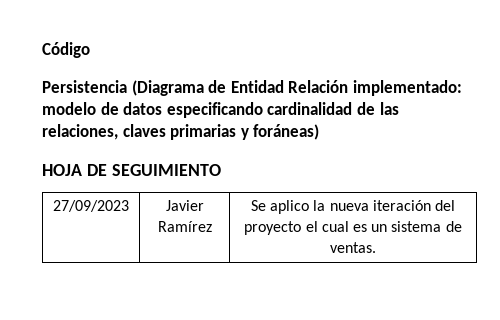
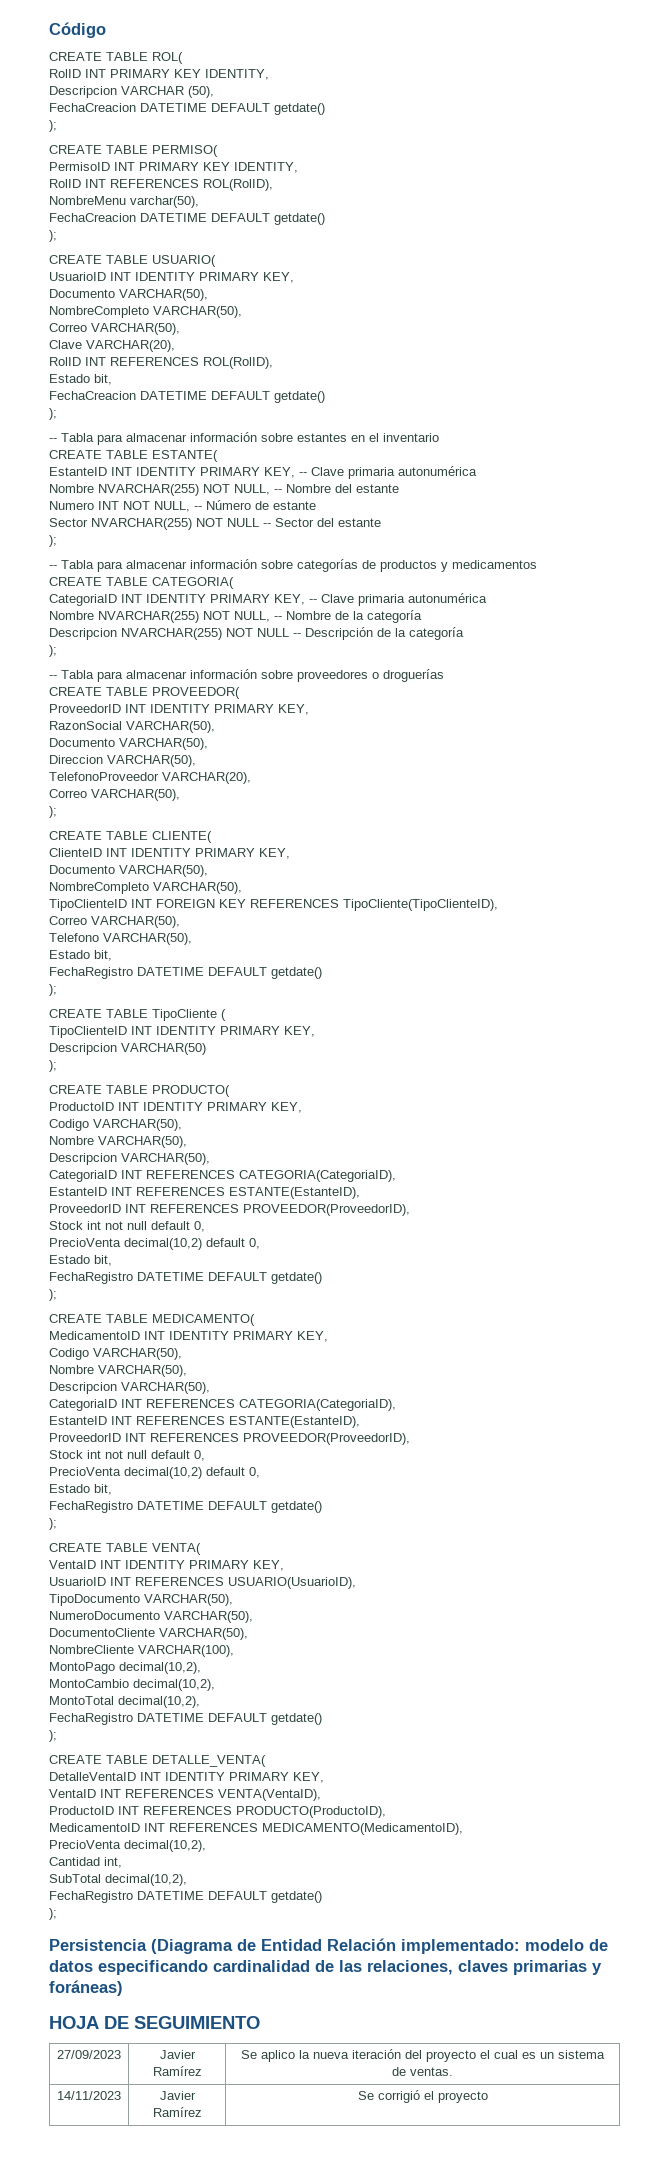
(90, 50) none -> [49,52,183,64] [49,69,269,80] [49,86,214,98] [49,103,325,115] [49,120,57,132] [49,145,218,157] [49,162,298,173] [49,179,273,191] [49,196,199,208] [49,213,325,225] [49,230,57,242] [49,255,216,267] [49,272,294,283] [49,289,208,301] [49,306,242,318] [49,323,180,335] [49,340,175,352] [49,357,273,369] [49,374,112,385] [49,391,325,403] [49,408,57,420] [49,432,439,445] [49,450,218,462] [49,466,477,479] [49,484,399,496] [49,500,316,512] [49,518,381,530] [49,535,57,547] [49,559,537,572] [49,577,234,589] [49,593,487,606] [49,610,422,623] [49,627,464,640] [49,645,57,657] [49,669,444,682] [49,687,240,699] [49,704,309,715] [49,721,215,733] [49,738,208,750] [49,755,196,767] [49,772,251,784] [49,789,180,801] [49,806,57,818] [49,831,212,843] [49,848,290,859] [49,865,208,877] [49,882,242,894] [49,899,498,911] [49,916,180,928] [49,933,192,945] [49,950,112,961] [49,967,322,979] [49,984,57,996] [49,1009,226,1021] [49,1026,315,1038] [49,1043,206,1055] [49,1060,57,1072] [49,1085,230,1097] [49,1102,302,1113] [49,1119,182,1131] [49,1136,187,1148] [49,1153,210,1165] [49,1170,396,1182] [49,1187,360,1199] [49,1204,410,1216] [49,1221,205,1232] [49,1238,260,1250] [49,1255,112,1266] [49,1272,322,1284] [49,1289,57,1301] [49,1314,255,1326] [49,1331,328,1342] [49,1348,182,1360] [49,1365,187,1377] [49,1382,210,1394] [49,1399,396,1411] [49,1416,360,1428] [49,1433,410,1445] [49,1450,205,1461] [49,1467,260,1479] [49,1484,112,1495] [49,1501,322,1513] [49,1518,57,1530] [49,1543,201,1555] [49,1560,284,1571] [49,1577,356,1589] [49,1594,233,1606] [49,1611,253,1623] [49,1628,248,1640] [49,1645,234,1657] [49,1662,201,1674] [49,1679,215,1691] [49,1696,200,1708] [49,1713,322,1725] [49,1730,57,1742] [49,1755,266,1767] [49,1772,324,1783] [49,1789,321,1801] [49,1806,386,1818] [49,1823,463,1835] [49,1840,206,1852] [49,1857,122,1868] [49,1874,187,1886] [49,1891,322,1903] [49,1908,57,1920] // CREATE TABLE ROL( // RolID INT PRIMARY KEY IDENTITY, // Descripcion VARCHAR (50), // FechaCreacion DATETIME DEFAULT getdate() // ); // CREATE TABLE PERMISO( // PermisoID INT PRIMARY KEY IDENTITY, // RolID INT REFERENCES ROL(RolID), // NombreMenu varchar(50), // FechaCreacion DATETIME DEFAULT getdate() // ); // CREATE TABLE USUARIO( // UsuarioID INT IDENTITY PRIMARY KEY, // Documento VARCHAR(50), // NombreCompleto VARCHAR(50), // Correo VARCHAR(50), // Clave VARCHAR(20), // RolID INT REFERENCES ROL(RolID), // Estado bit, // FechaCreacion DATETIME DEFAULT getdate() // ); // -- Tabla para almacenar información sobre estantes en el inventario // CREATE TABLE ESTANTE( // EstanteID INT IDENTITY PRIMARY KEY, -- Clave primaria autonumérica // Nombre NVARCHAR(255) NOT NULL, -- Nombre del estante // Numero INT NOT NULL, -- Número de estante // Sector NVARCHAR(255) NOT NULL -- Sector del estante // ); // -- Tabla para almacenar información sobre categorías de productos y medicamentos // CREATE TABLE CATEGORIA( // CategoriaID INT IDENTITY PRIMARY KEY, -- Clave primaria autonumérica // Nombre NVARCHAR(255) NOT NULL, -- Nombre de la categoría // Descripcion NVARCHAR(255) NOT NULL -- Descripción de la categoría // ); // -- Tabla para almacenar información sobre proveedores o droguerías // CREATE TABLE PROVEEDOR( // ProveedorID INT IDENTITY PRIMARY KEY, // RazonSocial VARCHAR(50), // Documento VARCHAR(50), // Direccion VARCHAR(50), // TelefonoProveedor VARCHAR(20), // Correo VARCHAR(50), // ); // CREATE TABLE CLIENTE( // ClienteID INT IDENTITY PRIMARY KEY, // Documento VARCHAR(50), // NombreCompleto VARCHAR(50), // TipoClienteID INT FOREIGN KEY REFERENCES TipoCliente(TipoClienteID), // Correo VARCHAR(50), // Telefono VARCHAR(50), // Estado bit, // FechaRegistro DATETIME DEFAULT getdate() // ); // CREATE TABLE TipoCliente ( // TipoClienteID INT IDENTITY PRIMARY KEY, // Descripcion VARCHAR(50) // ); // CREATE TABLE PRODUCTO( // ProductoID INT IDENTITY PRIMARY KEY, // Codigo VARCHAR(50), // Nombre VARCHAR(50), // Descripcion VARCHAR(50), // CategoriaID INT REFERENCES CATEGORIA(CategoriaID), // EstanteID INT REFERENCES ESTANTE(EstanteID), // ProveedorID INT REFERENCES PROVEEDOR(ProveedorID), // Stock int not null default 0, // PrecioVenta decimal(10,2) default 0, // Estado bit, // FechaRegistro DATETIME DEFAULT getdate() // ); // CREATE TABLE MEDICAMENTO( // MedicamentoID INT IDENTITY PRIMARY KEY, // Codigo VARCHAR(50), // Nombre VARCHAR(50), // Descripcion VARCHAR(50), // CategoriaID INT REFERENCES CATEGORIA(CategoriaID), // EstanteID INT REFERENCES ESTANTE(EstanteID), // ProveedorID INT REFERENCES PROVEEDOR(ProveedorID), // Stock int not null default 0, // PrecioVenta decimal(10,2) default 0, // Estado bit, // FechaRegistro DATETIME DEFAULT getdate() // ); // CREATE TABLE VENTA( // VentaID INT IDENTITY PRIMARY KEY, // UsuarioID INT REFERENCES USUARIO(UsuarioID), // TipoDocumento VARCHAR(50), // NumeroDocumento VARCHAR(50), // DocumentoCliente VARCHAR(50), // NombreCliente VARCHAR(100), // MontoPago decimal(10,2), // MontoCambio decimal(10,2), // MontoTotal decimal(10,2), // FechaRegistro DATETIME DEFAULT getdate() // ); // CREATE TABLE DETALLE_VENTA( // DetalleVentaID INT IDENTITY PRIMARY KEY, // VentaID INT REFERENCES VENTA(VentaID), // ProductoID INT REFERENCES PRODUCTO(ProductoID), // MedicamentoID INT REFERENCES MEDICAMENTO(MedicamentoID), // PrecioVenta decimal(10,2), // Cantidad int, // SubTotal decimal(10,2), // FechaRegistro DATETIME DEFAULT getdate() // );
(376, 247) none -> [57,2091,121,2100] [159,2091,196,2100] [152,2107,202,2117] [357,2090,488,2103] // 14/11/2023 | Javier Ramírez | Se corrigió el proyecto

